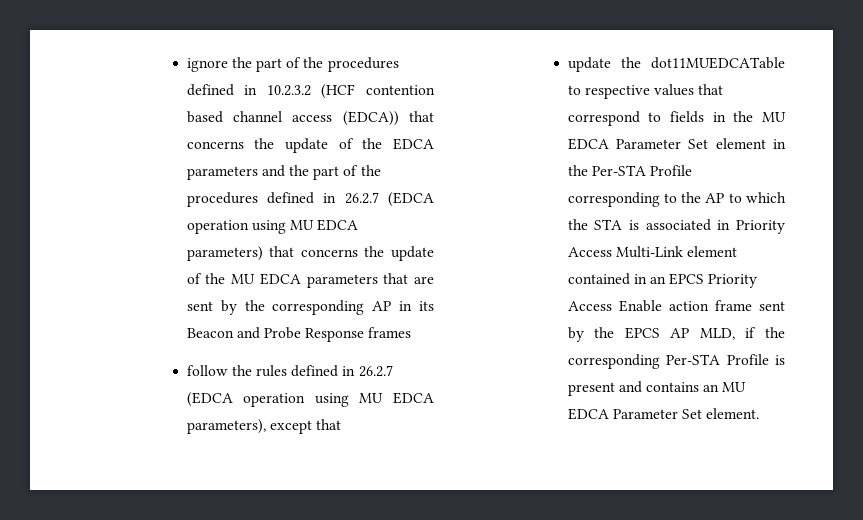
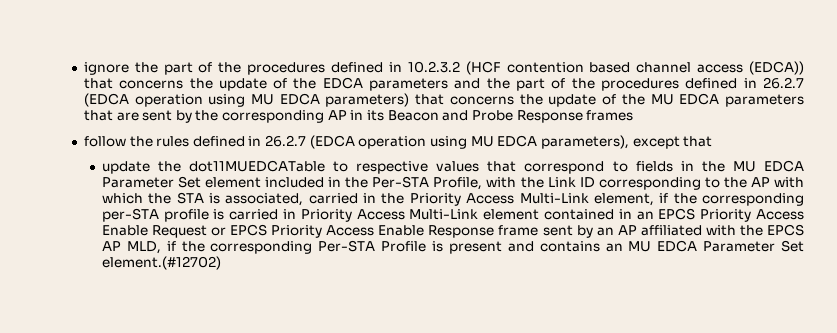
(766, 143) none -> [265,177,325,188] included
[649,165,692,176] Profile -> [433,177,595,190] Profile, with the Link ID
[728,193,742,203] to -> [774,177,805,188] with
[645,219,711,231] associated -> [225,193,804,206] [101,208,279,222] associated, carried in the Priority Access Multi-Link element, if the corresponding per-STA profile is carried
[668,300,785,311] [567,327,584,342] action frame sent by -> [151,224,736,238] Request or EPCS Priority Access Enable Response frame sent by an AP affiliated with
[706,408,760,419] element. -> [101,256,221,270] element.(#12702)

